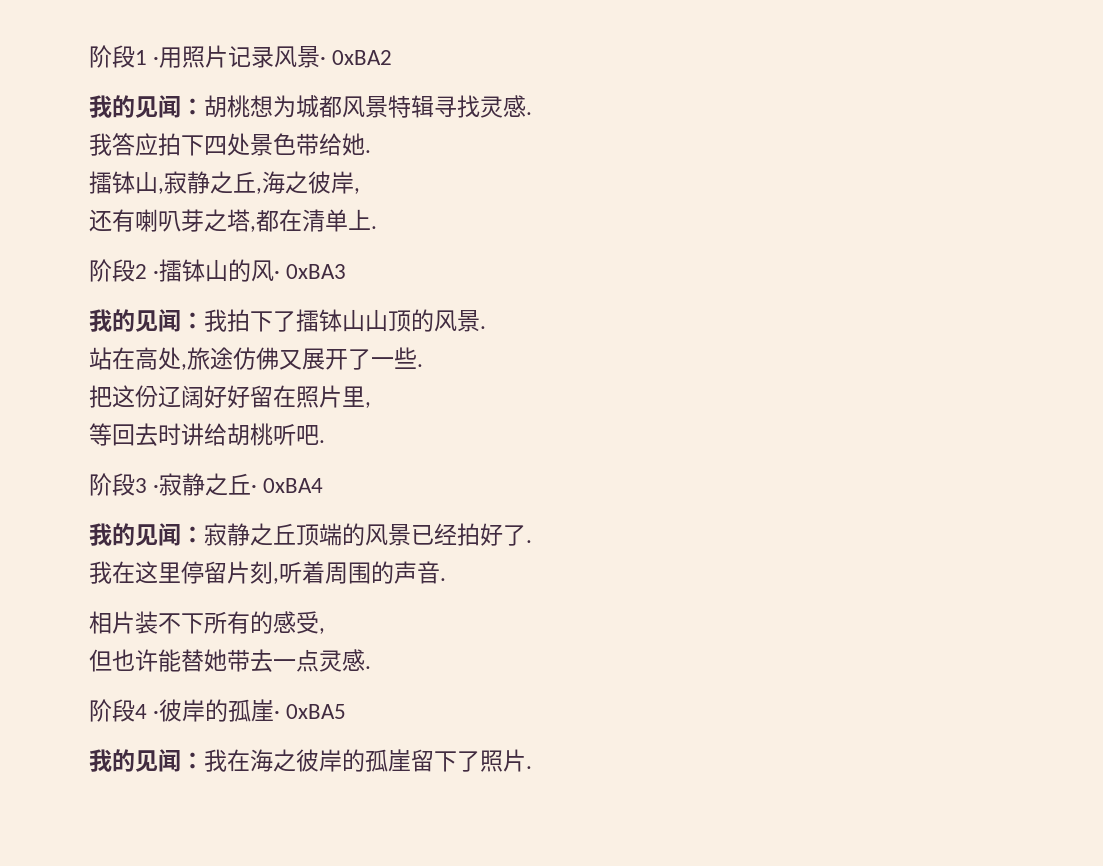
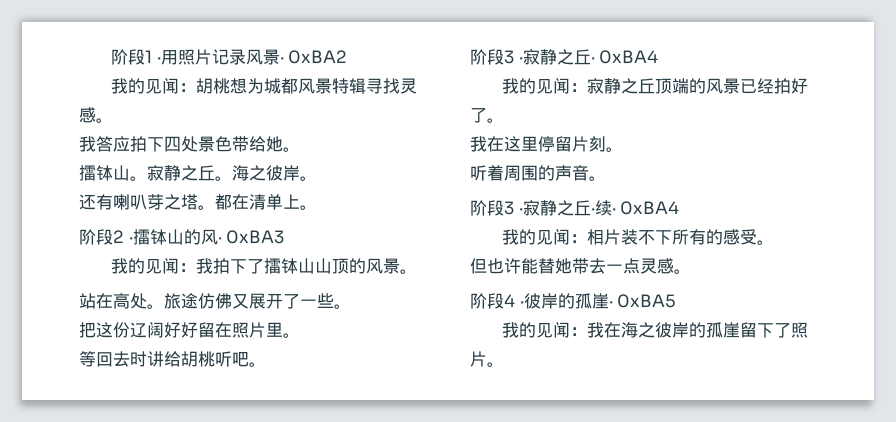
[526,112,532,115] . -> [96,118,113,123] 。
[365,150,371,153] [89,171,360,194] . // 擂钵山,寂静之丘,海之彼岸, -> [283,147,300,152] [79,165,317,181] 。 // 擂钵山。寂静之丘。海之彼岸。
[250,226,256,232] , -> [198,205,215,210] 。
[371,226,377,229] . -> [300,205,317,210] 。
[480,326,486,329] . -> [400,269,418,274] 。
[181,364,187,370] , -> [147,304,164,309] 。
[417,364,423,367] . -> [334,304,351,309] 。
[365,402,371,408] , -> [283,333,300,338] 。
[319,440,325,443] . -> [249,362,266,367] 。
[526,540,532,543] . -> [487,118,504,123] 。
[273,578,279,584] , -> [606,147,623,152] 。 //
[440,578,446,581] . // -> [589,176,606,181] [470,200,680,216] [502,229,588,245] 。 // 阶段3 ·寂静之丘·续· 0xBA4 // 我的见闻：
[319,628,325,634] , -> [757,240,775,245] 。
[365,666,371,669] . -> [674,269,691,274] 。
[526,766,532,769] . -> [487,362,504,367] 。

